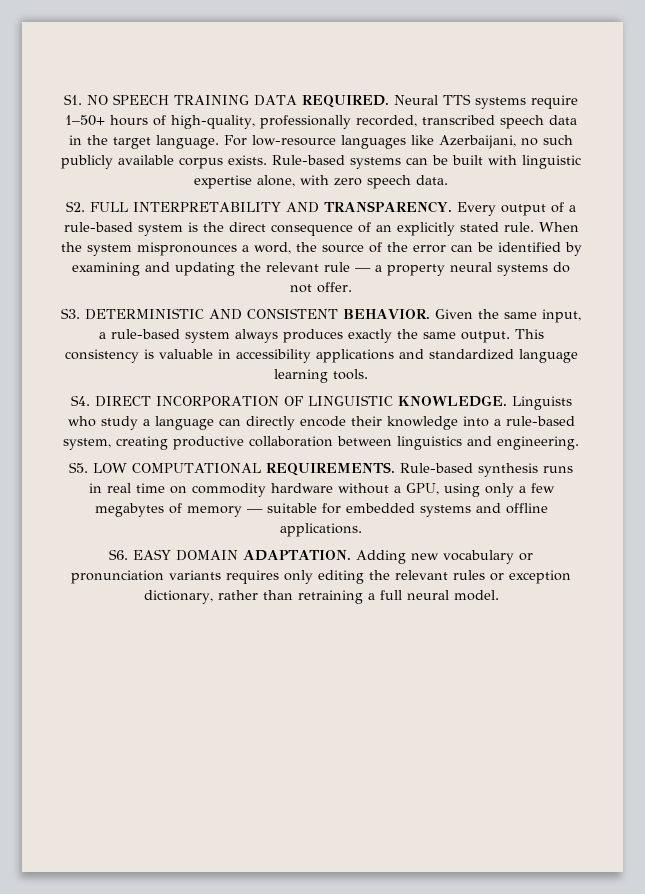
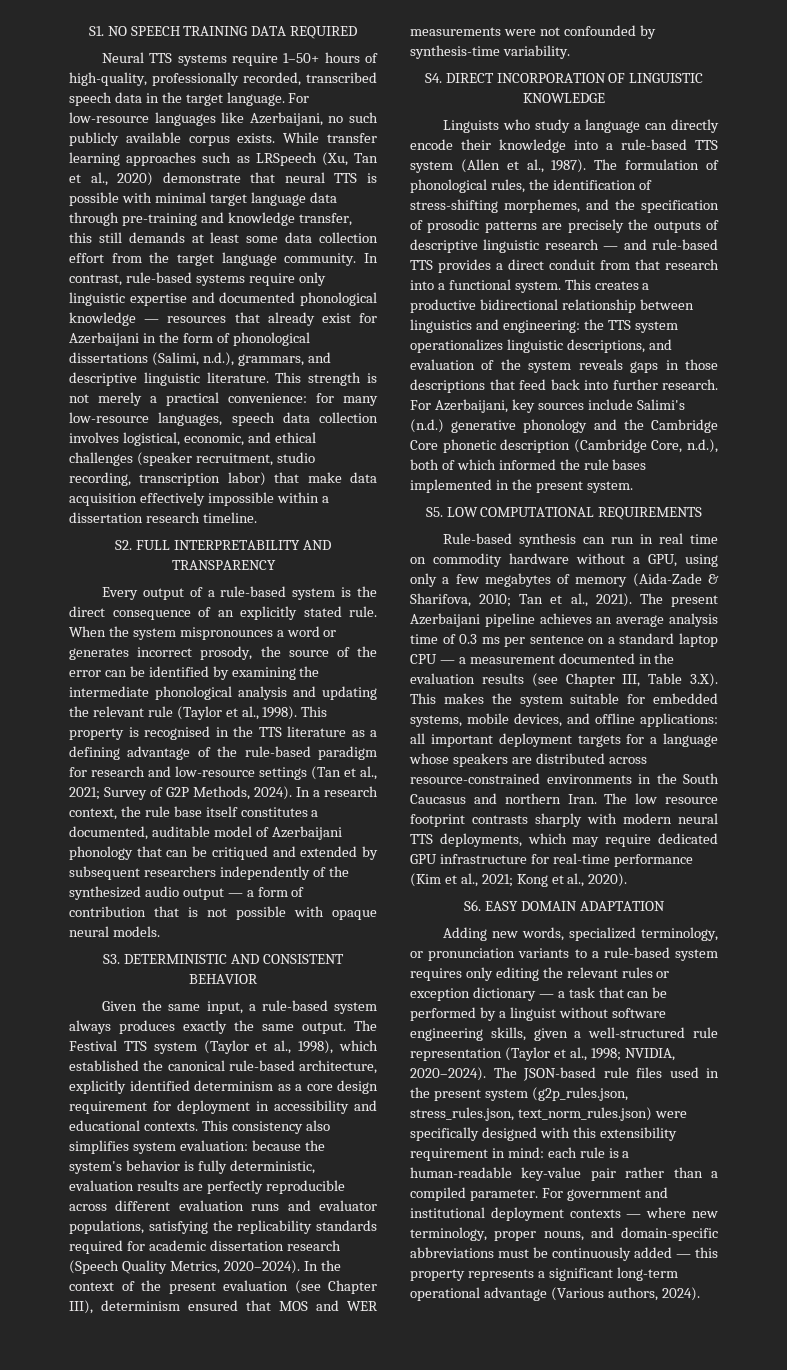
[301,95,389,108] REQUIRED. -> [290,26,358,39] REQUIRED //
[272,155,581,169] [194,175,448,189] Rule-based systems can be built with linguistic expertise alone, with zero speech data. -> [283,132,378,143] [69,152,378,166] [69,172,377,186] [69,192,337,206] [69,212,352,226] [69,232,378,243] [69,252,378,266] [69,272,326,286] [69,292,377,306] [69,312,377,326] [69,332,310,346] [69,352,331,366] [69,372,378,386] [69,392,378,406] [69,412,378,426] [69,432,316,446] [69,452,315,466] [69,472,377,486] [69,492,329,506] [69,512,257,523] While transfer learning approaches such as LRSpeech (Xu, Tan et al., 2020) demonstrate that neural TTS is possible with minimal target language data through pre-training and knowledge transfer, this still demands at least some data collection effort from the target language community. In contrast, rule-based systems require only linguistic expertise and documented phonological knowledge — resources that already exist for Azerbaijani in the form of phonological dissertations (Salimi, n.d.), grammars, and descriptive linguistic literature. This strength is not merely a practical convenience: for many low-resource languages, speech data collection involves logistical, economic, and ethical challenges (speaker recruitment, studio recording, transcription labor) that make data acquisition effectively impossible within a dissertation research timeline.
[324,201,453,213] TRANSPARENCY. -> [171,560,276,570] TRANSPARENCY //
[253,242,291,254] word, -> [286,626,337,637] [69,646,253,660] word or generates incorrect prosody,
(140, 269) none -> [299,666,320,677] [69,686,287,700] the intermediate phonological analysis
[355,262,570,276] [290,282,352,293] — a property neural systems do not offer. -> [176,706,328,720] [69,726,377,740] [69,746,377,760] [69,766,377,780] [69,786,378,800] [69,806,319,820] [69,826,342,840] [69,846,379,860] [69,866,349,880] [69,886,305,900] [69,906,377,920] [69,926,160,937] (Taylor et al., 1998). This property is recognised in the TTS literature as a defining advantage of the rule-based paradigm for research and low-resource settings (Tan et al., 2021; Survey of G2P Methods, 2024). In a research context, the rule base itself constitutes a documented, auditable model of Azerbaijani phonology that can be critiqued and extended by subsequent researchers independently of the synthesized audio output — a form of contribution that is not possible with opaque neural models.
[343,309,431,319] BEHAVIOR. -> [189,974,258,984] BEHAVIOR //
[514,329,544,339] [64,349,578,363] [274,369,368,383] This consistency is valuable in accessibility applications and standardized language learning tools. -> [354,1020,377,1031] [69,1040,378,1054] [69,1060,377,1074] [69,1080,378,1094] [69,1100,377,1114] [69,1120,330,1134] [69,1140,325,1154] [69,1160,315,1174] [69,1180,345,1194] [69,1200,377,1211] [69,1220,377,1234] [69,1240,341,1254] [69,1260,341,1274] [69,1280,377,1294] [69,1300,378,1314] [410,25,656,39] [410,45,570,59] The Festival TTS system (Taylor et al., 1998), which established the canonical rule-based architecture, explicitly identified determinism as a core design requirement for deployment in accessibility and educational contexts. This consistency also simplifies system evaluation: because the system's behavior is fully deterministic, evaluation results are perfectly reproducible across different evaluation runs and evaluator populations, satisfying the replicability standards required for academic dissertation research (Speech Quality Metrics, 2020–2024). In the context of the present evaluation (see Chapter III), determinism ensured that MOS and WER measurements were not confounded by synthesis-time variability.
[397,395,507,407] KNOWLEDGE. -> [523,93,605,103] KNOWLEDGE //
[63,436,579,450] system, creating productive collaboration between linguistics and engineering. -> [695,140,718,150] [410,159,719,173] [410,179,652,193] [410,199,719,213] [410,219,720,233] [410,239,718,253] [410,259,719,273] [410,279,650,293] [410,299,694,313] [410,319,678,333] [410,339,672,353] [410,359,718,373] [410,379,718,393] [410,399,685,413] [410,419,718,433] [410,439,718,453] [410,459,647,470] [410,479,633,493] TTS system (Allen et al., 1987). The formulation of phonological rules, the identification of stress-shifting morphemes, and the specification of prosodic patterns are precisely the outputs of descriptive linguistic research — and rule-based TTS provides a direct conduit from that research into a functional system. This creates a productive bidirectional relationship between linguistics and engineering: the TTS system operationalizes linguistic descriptions, and evaluation of the system reveals gaps in those descriptions that feed back into further research. For Azerbaijani, key sources include Salimi's (n.d.) generative phonology and the Cambridge Core phonetic description (Cambridge Core, n.d.), both of which informed the rule bases implemented in the present system.
[266,462,396,476] REQUIREMENTS. -> [598,507,703,520] REQUIREMENTS //
[543,466,574,473] runs -> [583,537,635,544] can run
[246,503,548,517] [280,523,362,537] — suitable for embedded systems and offline applications. -> [632,573,719,587] [410,593,718,607] [410,613,718,627] [410,633,718,647] [410,653,675,664] [410,673,718,687] [410,693,718,707] [410,713,718,727] [410,733,718,747] [409,753,647,767] [410,773,719,784] [410,793,718,804] [410,813,718,827] [410,833,718,847] [410,853,693,867] [410,873,628,887] (Aida-Zade & Sharifova, 2010; Tan et al., 2021). The present Azerbaijani pipeline achieves an average analysis time of 0.3 ms per sentence on a standard laptop CPU — a measurement documented in the evaluation results (see Chapter III, Table 3.X). This makes the system suitable for embedded systems, mobile devices, and offline applications: all important deployment targets for a language whose speakers are distributed across resource-constrained environments in the South Caucasus and northern Iran. The low resource footprint contrasts sharply with modern neural TTS deployments, which may require dedicated GPU infrastructure for real-time performance (Kim et al., 2021; Kong et al., 2020).
[242,550,352,561] ADAPTATION. -> [579,901,665,911] ADAPTATION //
[443,550,534,564] [71,570,221,584] vocabulary or pronunciation variants -> [522,927,718,941] [410,947,718,961] words, specialized terminology, or pronunciation variants to a rule-based system
[143,590,499,604] dictionary, rather than retraining a full neural model. -> [472,987,668,1001] [410,1007,666,1021] [410,1027,718,1041] [410,1047,675,1061] [410,1067,719,1081] [410,1087,628,1101] [410,1107,687,1121] [410,1127,677,1141] [410,1147,630,1161] [410,1167,718,1181] [410,1187,668,1201] [410,1207,718,1221] [410,1227,718,1241] [410,1247,718,1261] [410,1267,678,1281] [410,1287,700,1301] dictionary — a task that can be performed by a linguist without software engineering skills, given a well-structured rule representation (Taylor et al., 1998; NVIDIA, 2020–2024). The JSON-based rule files used in the present system (g2p_rules.json, stress_rules.json, text_norm_rules.json) were specifically designed with this extensibility requirement in mind: each rule is a human-readable key-value pair rather than a compiled parameter. For government and institutional deployment contexts — where new terminology, proper nouns, and domain-specific abbreviations must be continuously added — this property represents a significant long-term operational advantage (Various authors, 2024).

